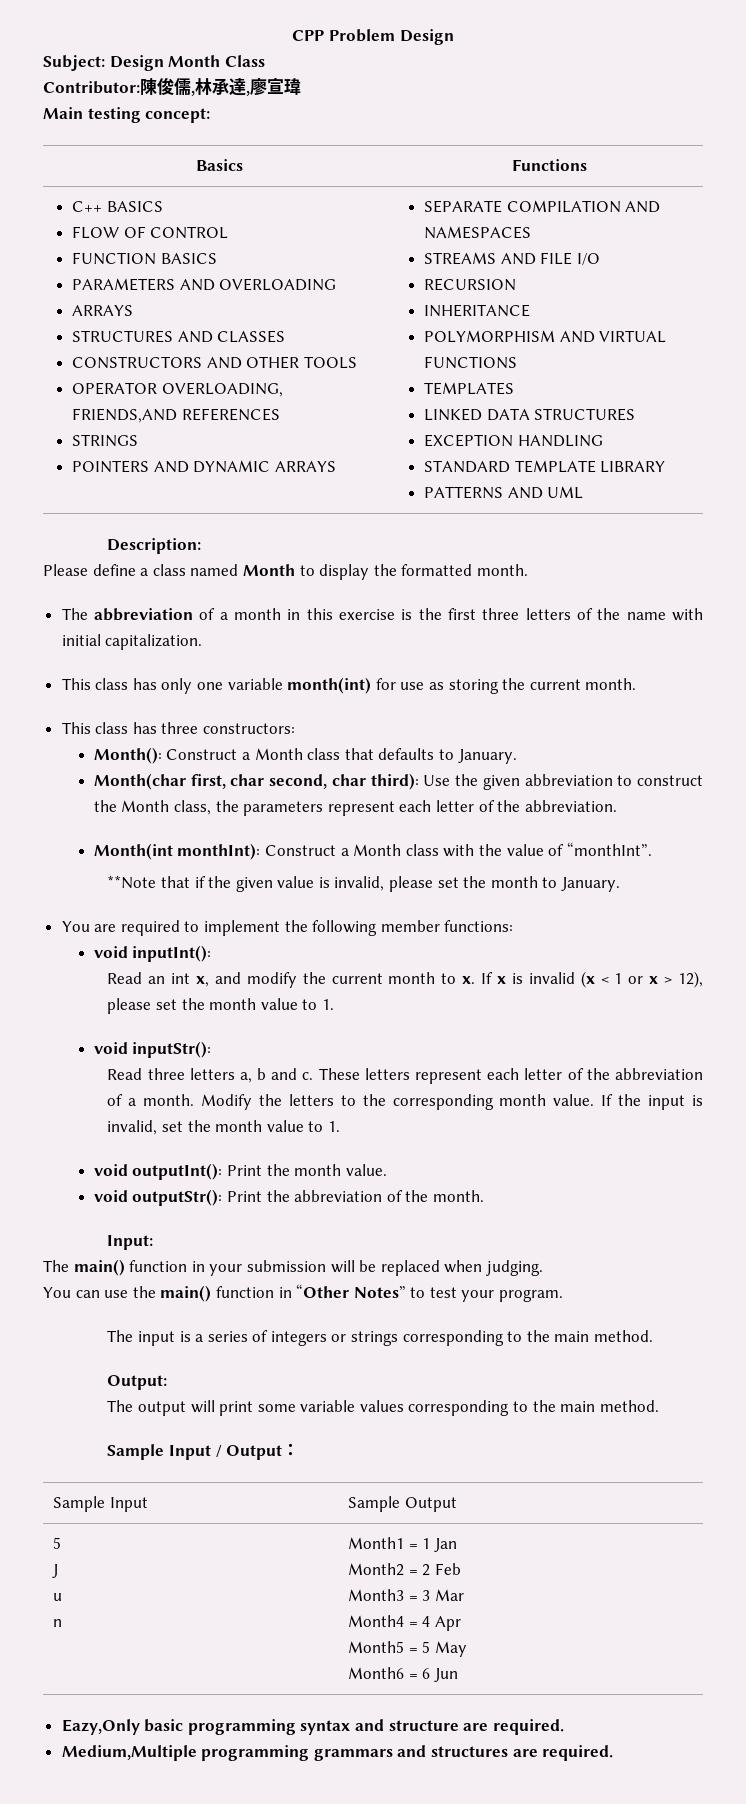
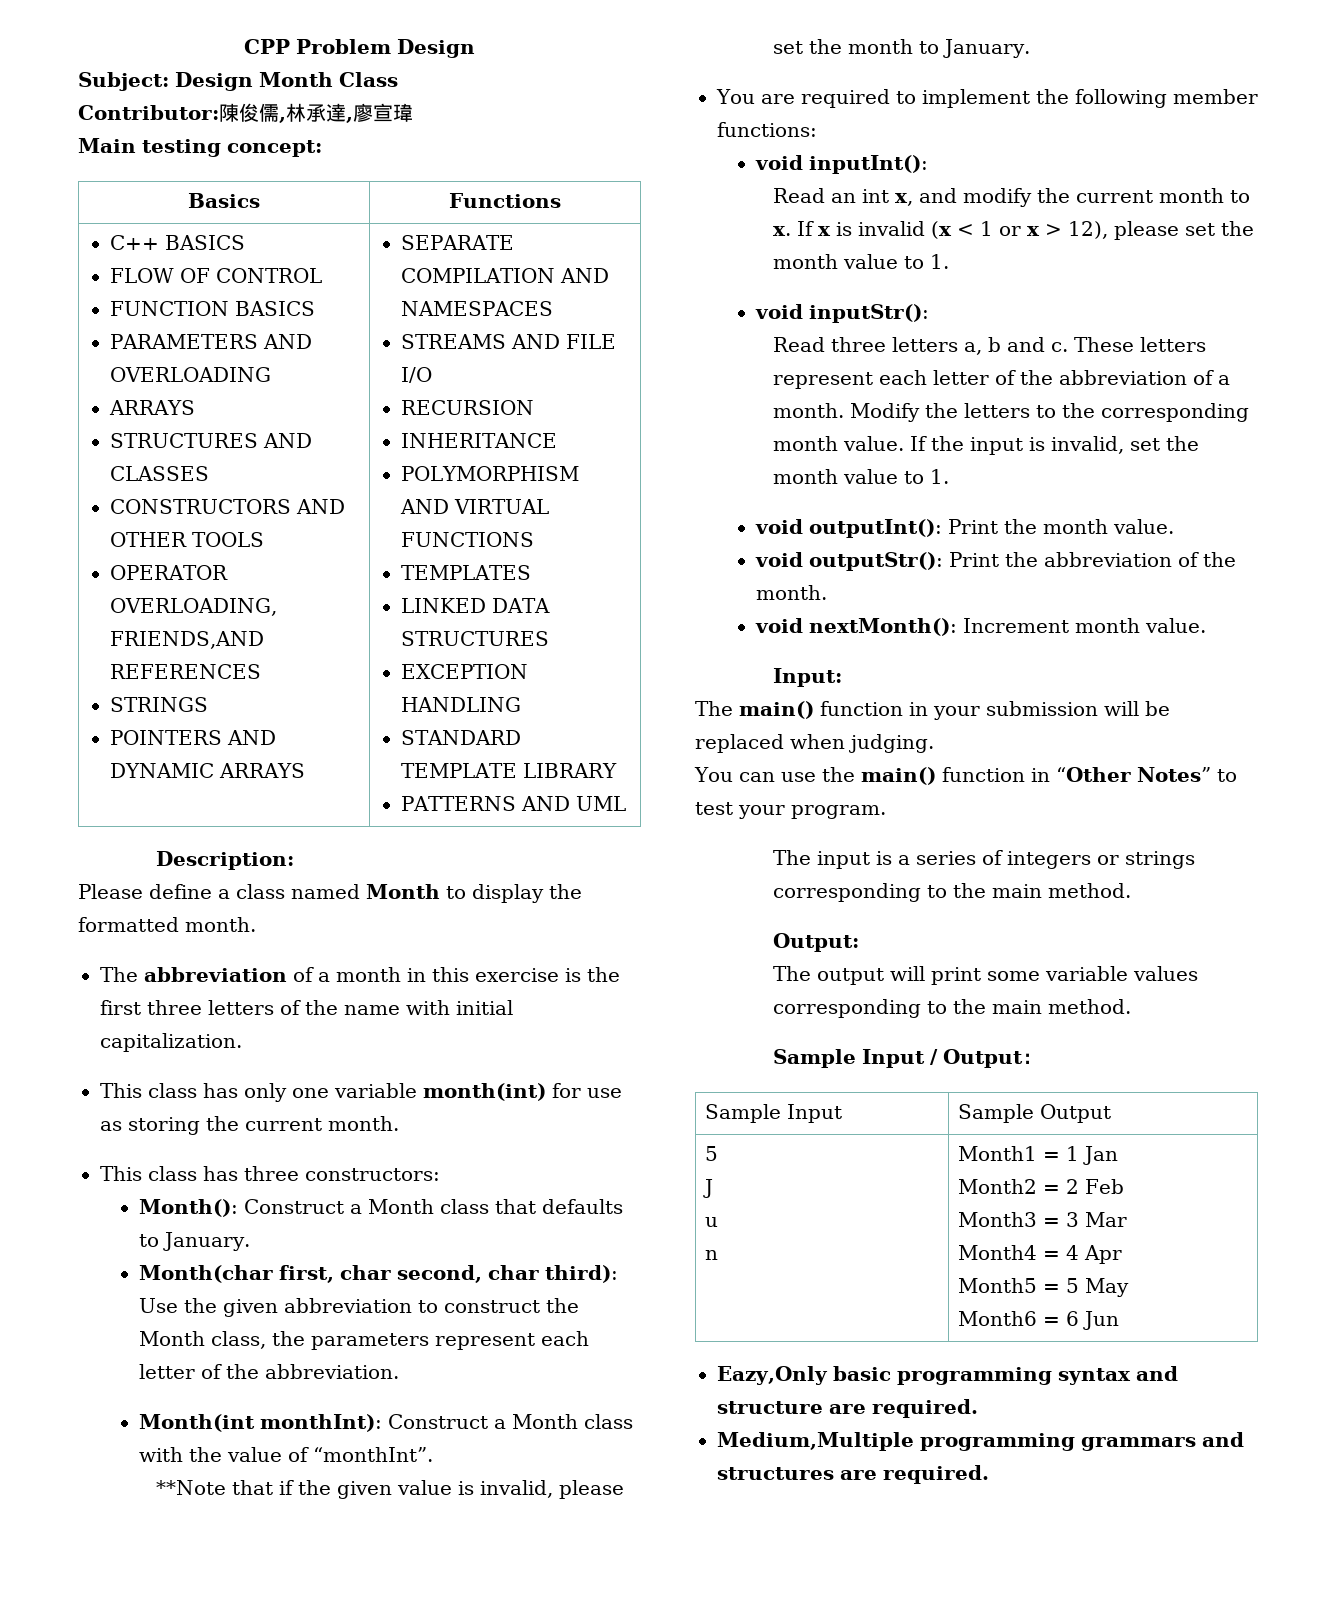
(484, 1196) none -> [755,618,1207,636] // void nextMonth(): Increment month value.

